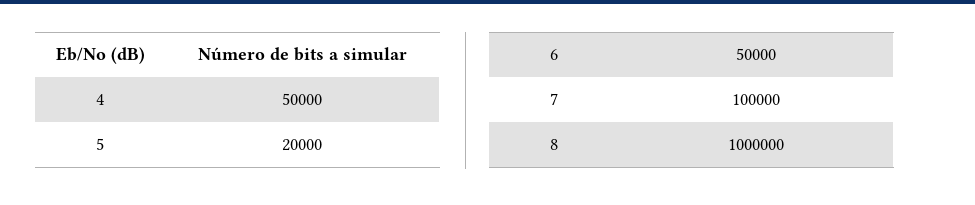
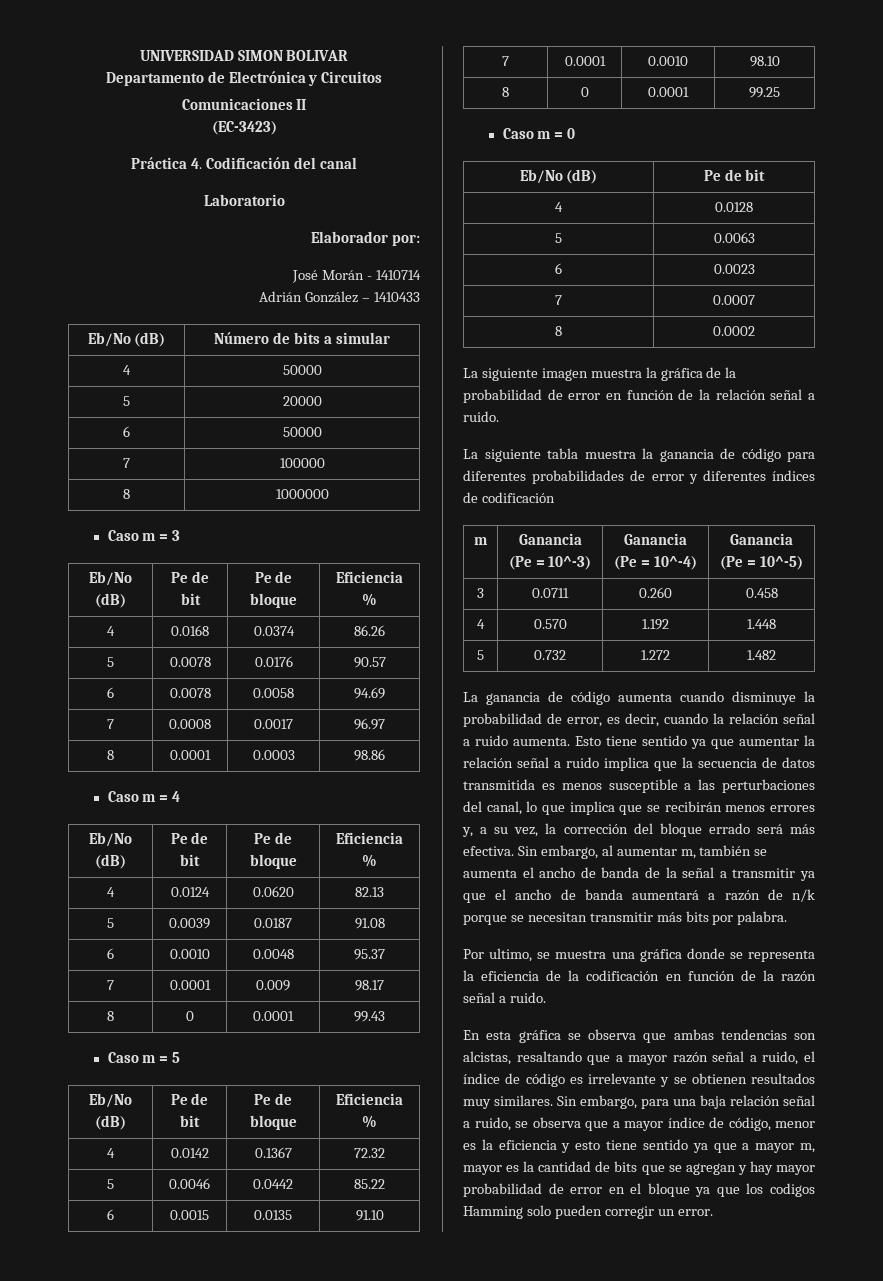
(55, 54) none -> [139,50,349,61] [105,71,383,86] [181,98,307,110] [211,121,277,135] [131,157,357,169] [203,194,285,206] [311,231,421,246] [292,270,421,283] [259,291,420,303] UNIVERSIDAD SIMON BOLIVAR // Departamento de Electrónica y Circuitos // Comunicaciones II // (EC-3423) // Práctica 4. Codificación del canal // Laboratorio // Elaborador por: // José Morán - 1410714 // Adrián González – 1410433 //
(784, 144) none -> [107,530,181,541] [89,571,132,586] [95,593,126,608] [171,571,209,583] [180,593,201,605] [254,571,293,583] [250,593,297,608] [336,571,403,583] [362,593,377,606] [107,626,115,636] [171,625,209,636] [253,626,295,636] [354,625,385,636] [107,657,114,667] [169,657,211,667] [254,656,293,667] [353,657,386,668] [107,687,114,698] [169,688,211,698] [253,688,294,698] [354,687,385,699] [107,719,114,729] [169,719,211,729] [254,719,293,729] [354,718,385,730] [107,750,114,760] [170,750,211,760] [252,750,295,760] [354,749,385,761] [107,791,181,802] [89,832,132,847] [95,854,126,869] [170,832,209,844] [180,854,200,866] [254,832,292,844] [249,854,297,869] [336,832,403,844] [362,854,377,867] [107,887,115,897] [170,887,210,897] [252,886,294,897] [355,887,384,897] [107,918,114,928] [169,918,210,929] [254,918,292,928] [354,918,385,929] [107,948,114,959] [169,949,210,959] [252,949,294,959] [354,949,385,960] [107,980,114,990] [169,980,211,990] [256,980,290,991] [355,980,384,991] [107,1011,114,1021] [185,1011,194,1021] [253,1011,294,1021] [354,1011,385,1022] [107,1052,181,1063] [89,1093,132,1108] [95,1115,126,1130] [170,1093,209,1105] [180,1115,200,1127] [254,1093,292,1105] [249,1115,297,1130] [336,1093,403,1105] [362,1115,377,1128] [107,1148,115,1158] [170,1148,209,1158] [254,1147,292,1158] [354,1148,385,1158] [107,1179,114,1189] [169,1178,210,1189] [253,1179,293,1189] [354,1179,385,1189] [107,1209,114,1220] [170,1210,209,1220] [254,1210,292,1220] [355,1210,384,1221] [502,56,509,66] [564,56,606,66] [648,56,688,66] [749,56,780,67] [502,87,509,97] [580,87,589,97] [648,87,689,97] [749,87,780,98] [502,128,576,139] [519,169,598,184] [703,169,766,181] [555,202,563,212] [715,202,753,212] [555,233,562,243] [713,232,755,243] [555,263,562,274] [713,264,755,274] [555,295,562,305] [713,295,755,305] [555,326,562,336] [713,326,755,336] [463,367,737,381] [463,389,815,403] [463,411,499,422] [463,448,815,462] [463,470,815,484] [463,492,555,503] [474,537,488,545] [518,533,582,545] [508,556,592,570] [624,533,687,545] [614,556,697,570] [730,533,793,545] [720,556,803,570] [477,588,484,598] [532,588,569,598] [639,587,672,598] [745,588,778,598] [477,619,485,629] [533,619,567,629] [642,619,669,630] [747,619,776,629] [477,650,484,660] [534,650,566,660] [641,650,670,660] [747,650,776,660] [463,691,815,705] [463,713,815,727] [463,735,815,749] [463,757,815,771] [463,779,815,793] [463,801,815,815] [462,823,815,837] [463,845,768,859] [463,867,815,881] [463,889,815,903] [463,911,788,925] [463,948,815,962] [463,970,816,982] [463,992,546,1003] [463,1029,816,1043] [463,1051,815,1065] [463,1073,815,1087] [463,1095,815,1109] [463,1117,815,1131] [463,1139,815,1153] [463,1161,815,1175] [463,1183,815,1197] [463,1205,713,1219] // Caso m = 3 // Eb/No (dB) | Pe de bit | Pe de bloque | Eficiencia % // 4 | 0.0168 | 0.0374 | 86.26 // 5 | 0.0078 | 0.0176 | 90.57 // 6 | 0.0078 | 0.0058 | 94.69 // 7 | 0.0008 | 0.0017 | 96.97 // 8 | 0.0001 | 0.0003 | 98.86 // Caso m = 4 // Eb/No (dB) | Pe de bit | Pe de bloque | Eficiencia % // 4 | 0.0124 | 0.0620 | 82.13 // 5 | 0.0039 | 0.0187 | 91.08 // 6 | 0.0010 | 0.0048 | 95.37 // 7 | 0.0001 | 0.009 | 98.17 // 8 | 0 | 0.0001 | 99.43 // Caso m = 5 // Eb/No (dB) | Pe de bit | Pe de bloque | Eficiencia % // 4 | 0.0142 | 0.1367 | 72.32 // 5 | 0.0046 | 0.0442 | 85.22 // 6 | 0.0015 | 0.0135 | 91.10 // 7 | 0.0001 | 0.0010 | 98.10 // 8 | 0 | 0.0001 | 99.25 // Caso m = 0 // Eb/No (dB) | Pe de bit // 4 | 0.0128 // 5 | 0.0063 // 6 | 0.0023 // 7 | 0.0007 // 8 | 0.0002 // La siguiente imagen muestra la gráfica de la probabilidad de error en función de la relación señal a ruido. // La siguiente tabla muestra la ganancia de código para diferentes probabilidades de error y diferentes índices de codificación // m | Ganancia (Pe = 10^-3) | Ganancia (Pe = 10^-4) | Ganancia (Pe = 10^-5) // 3 | 0.0711 | 0.260 | 0.458 // 4 | 0.570 | 1.192 | 1.448 // 5 | 0.732 | 1.272 | 1.482 // La ganancia de código aumenta cuando disminuye la probabilidad de error, es decir, cuando la relación señal a ruido aumenta. Esto tiene sentido ya que aumentar la relación señal a ruido implica que la secuencia de datos transmitida es menos susceptible a las perturbaciones del canal, lo que implica que se recibirán menos errores y, a su vez, la corrección del bloque errado será más efectiva. Sin embargo, al aumentar m, también se aumenta el ancho de banda de la señal a transmitir ya que el ancho de banda aumentará a razón de n/k porque se necesitan transmitir más bits por palabra. // Por ultimo, se muestra una gráfica donde se representa la eficiencia de la codificación en función de la razón señal a ruido. // En esta gráfica se observa que ambas tendencias son alcistas, resaltando que a mayor razón señal a ruido, el índice de código es irrelevante y se obtienen resultados muy similares. Sin embargo, para una baja relación señal a ruido, se observa que a mayor índice de código, menor es la eficiencia y esto tiene sentido ya que a mayor m, mayor es la cantidad de bits que se agregan y hay mayor probabilidad de error en el bloque ya que los codigos Hamming solo pueden corregir un error.

